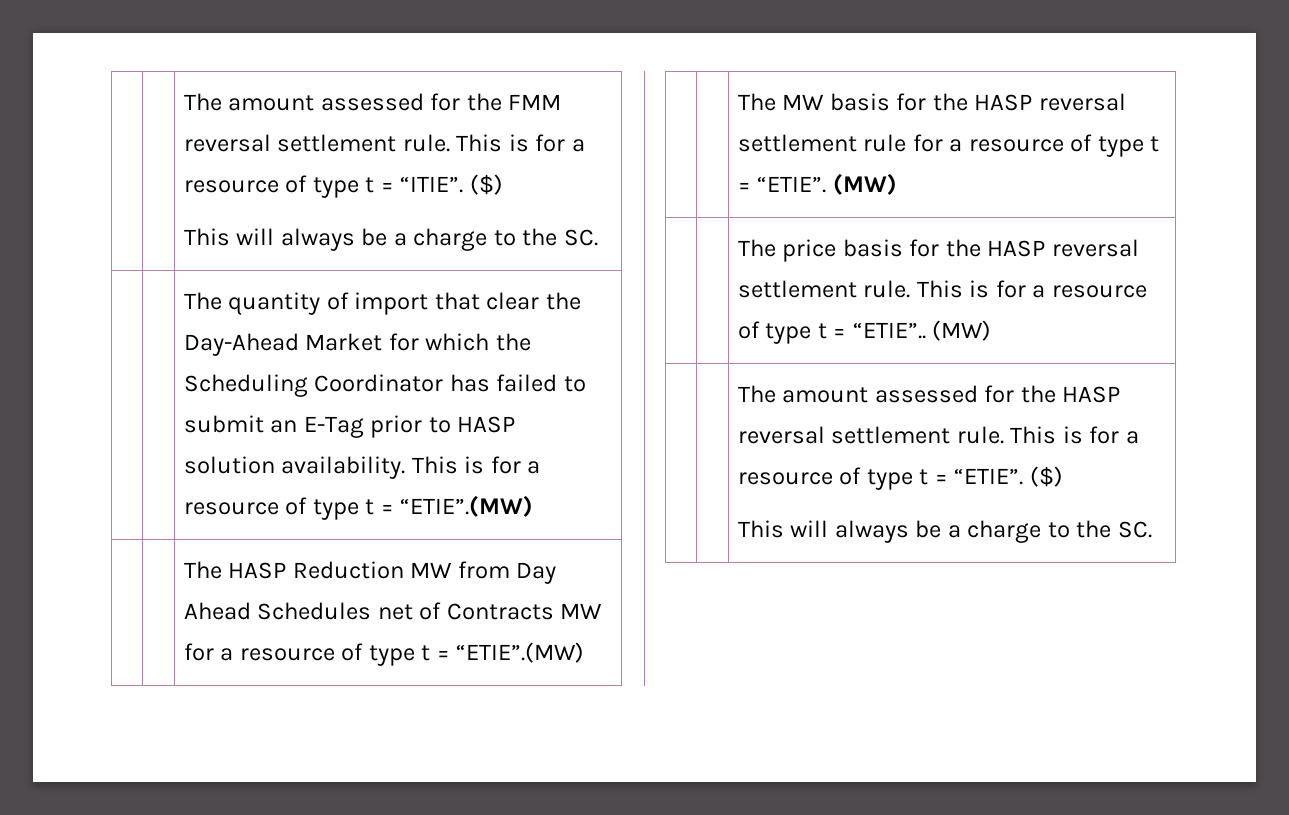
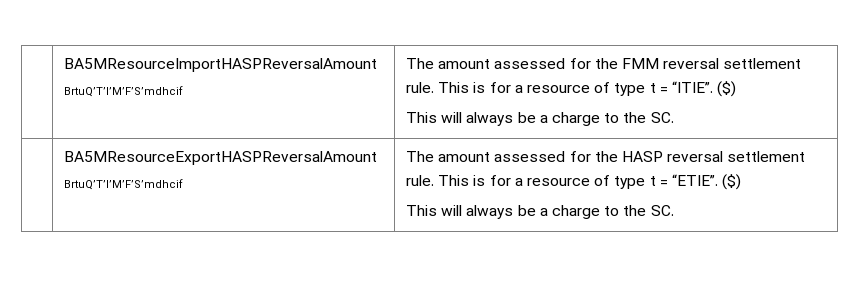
(183, 102) | -> [64,58,378,72] [64,86,184,97] | BA5MResourceImportHASPReversalAmount BrtuQ’T’I’M’F’S’mdhcif
[183,292,581,315] [183,333,531,356] [183,374,586,397] [183,415,516,438] [183,456,541,479] [183,495,534,520] [183,561,557,584] [183,602,603,620] [183,642,585,666] [737,93,1126,111] [737,134,1160,157] [737,173,897,195] [737,239,1139,262] [737,280,1147,298] [737,320,992,344] | The quantity of import that clear the Day-Ahead Market for which the Scheduling Coordinator has failed to submit an E-Tag prior to HASP solution availability. This is for a resource of type t = “ETIE”.(MW) // | | The HASP Reduction MW from Day Ahead Schedules net of Contracts MW for a resource of type t = “ETIE”.(MW) // | | The MW basis for the HASP reversal settlement rule for a resource of type t = “ETIE”. (MW) // | | The price basis for the HASP reversal settlement rule. This is for a resource of type t = “ETIE”.. (MW) // | -> [64,151,378,165] [64,179,184,190] BA5MResourceExportHASPReversalAmount BrtuQ’T’I’M’F’S’mdhcif

